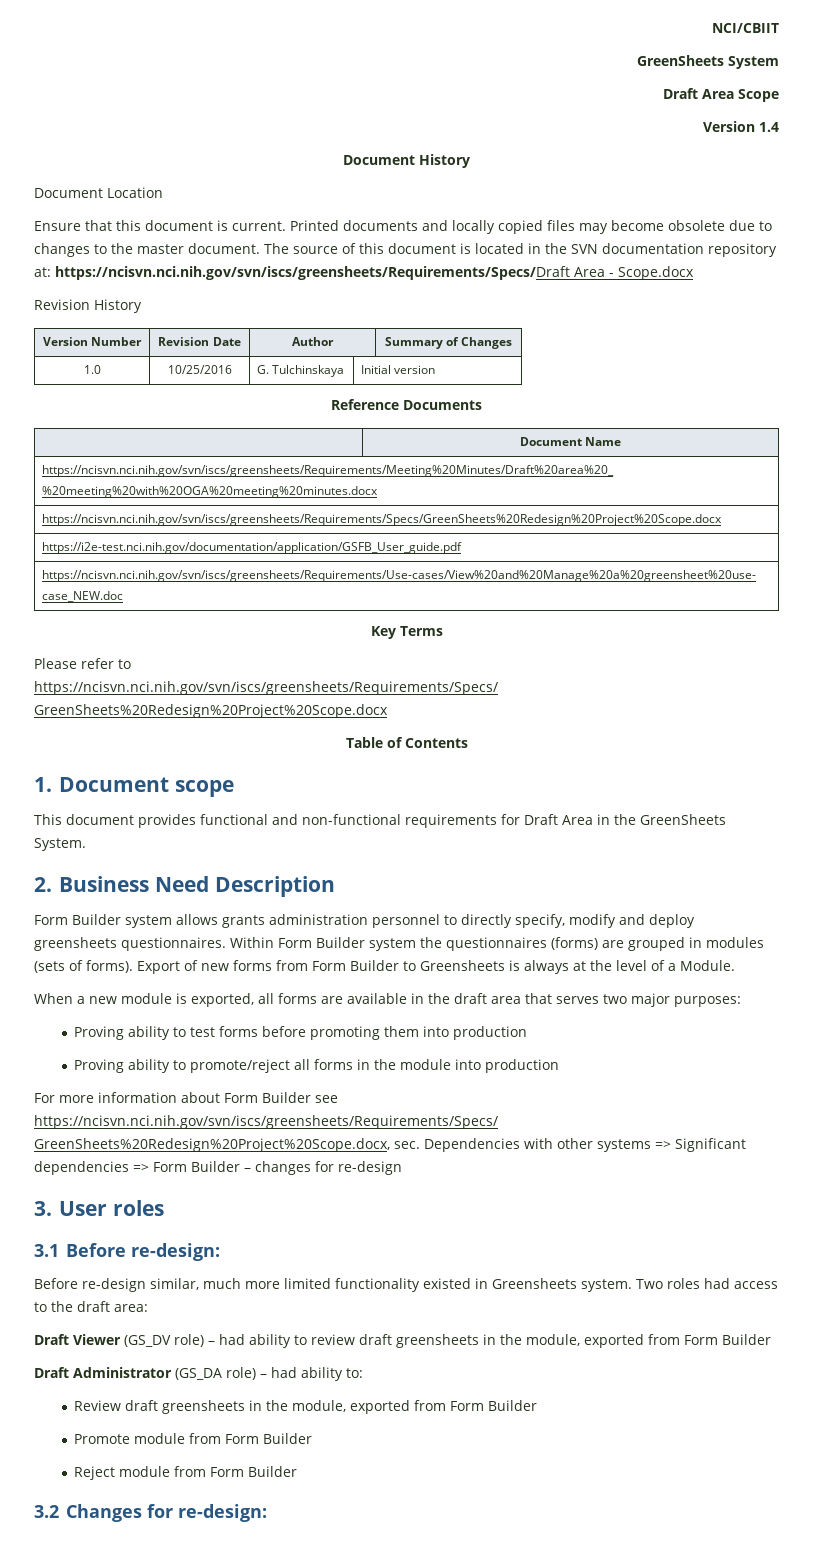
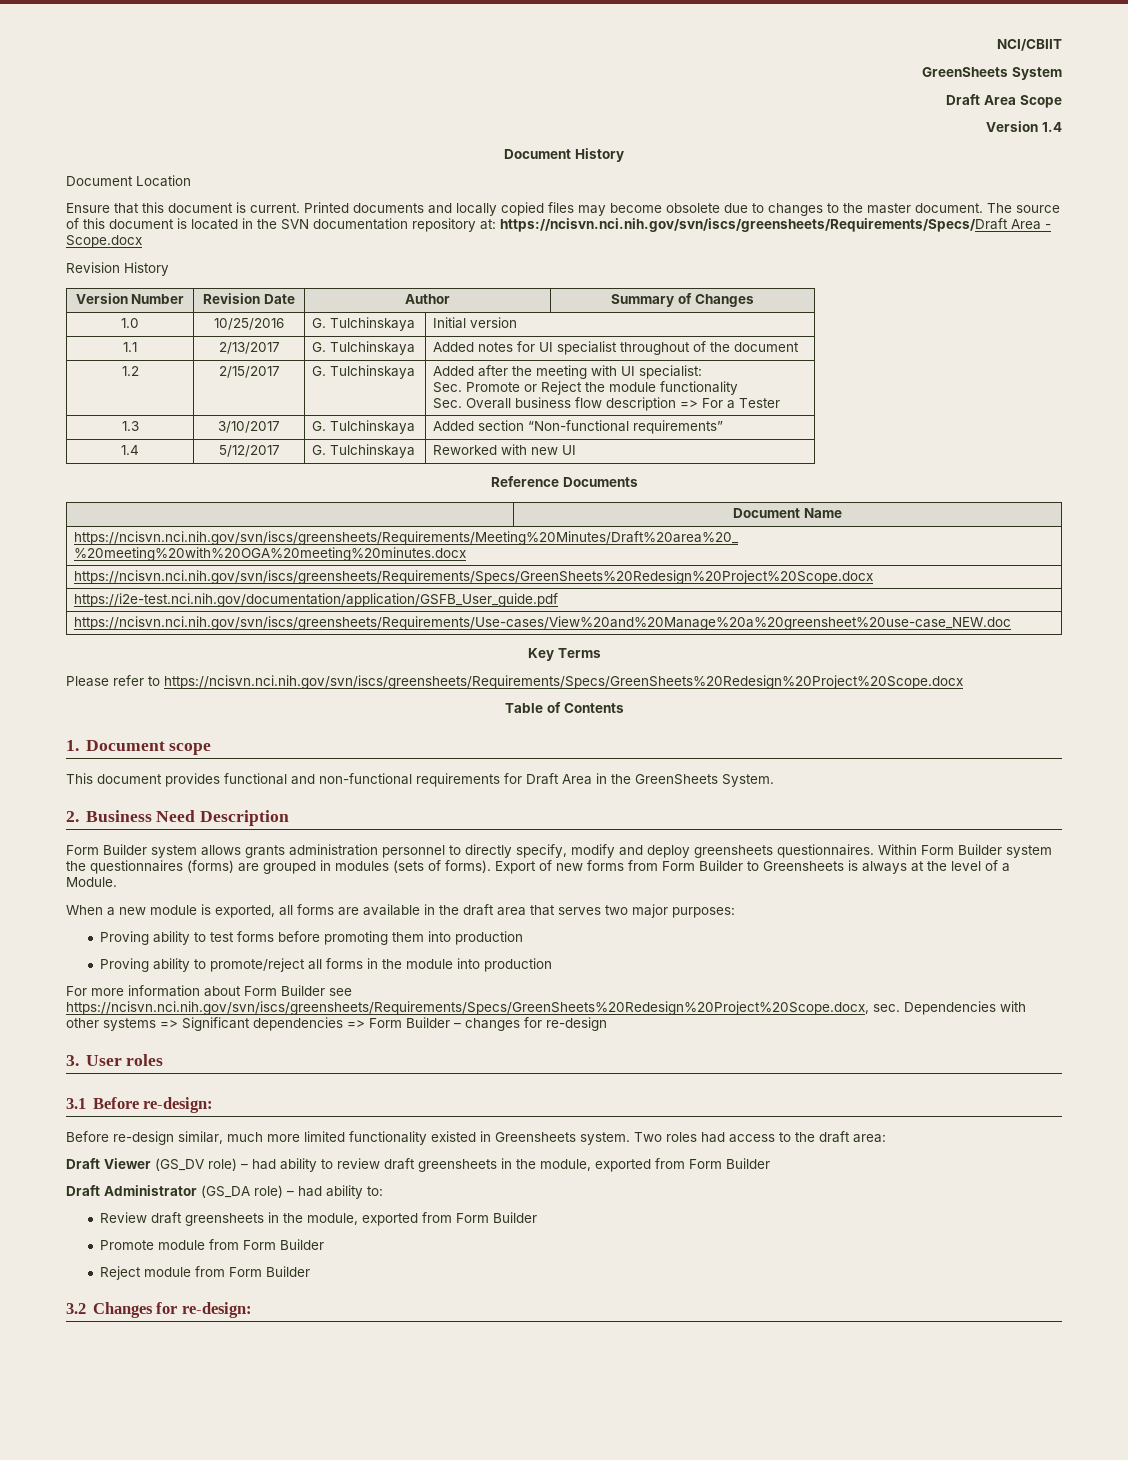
(435, 369) none -> [123,342,137,352] [218,342,280,354] [312,341,416,355] [433,341,800,355] [121,366,139,376] [218,366,280,378] [312,365,416,379] [433,365,703,379] [433,381,739,395] [433,397,781,411] [121,421,139,431] [218,421,280,433] [312,420,416,434] [433,420,724,434] [121,445,139,455] [218,445,280,457] [312,444,416,458] [433,444,577,455] // 1.1 | 2/13/2017 | G. Tulchinskaya | Added notes for UI specialist throughout of the document // 1.2 | 2/15/2017 | G. Tulchinskaya | Added after the meeting with UI specialist: // Sec. Promote or Reject the module functionality // Sec. Overall business flow description => For a Tester // 1.3 | 3/10/2017 | G. Tulchinskaya | Added section “Non-functional requirements” // 1.4 | 5/12/2017 | G. Tulchinskaya | Reworked with new UI

